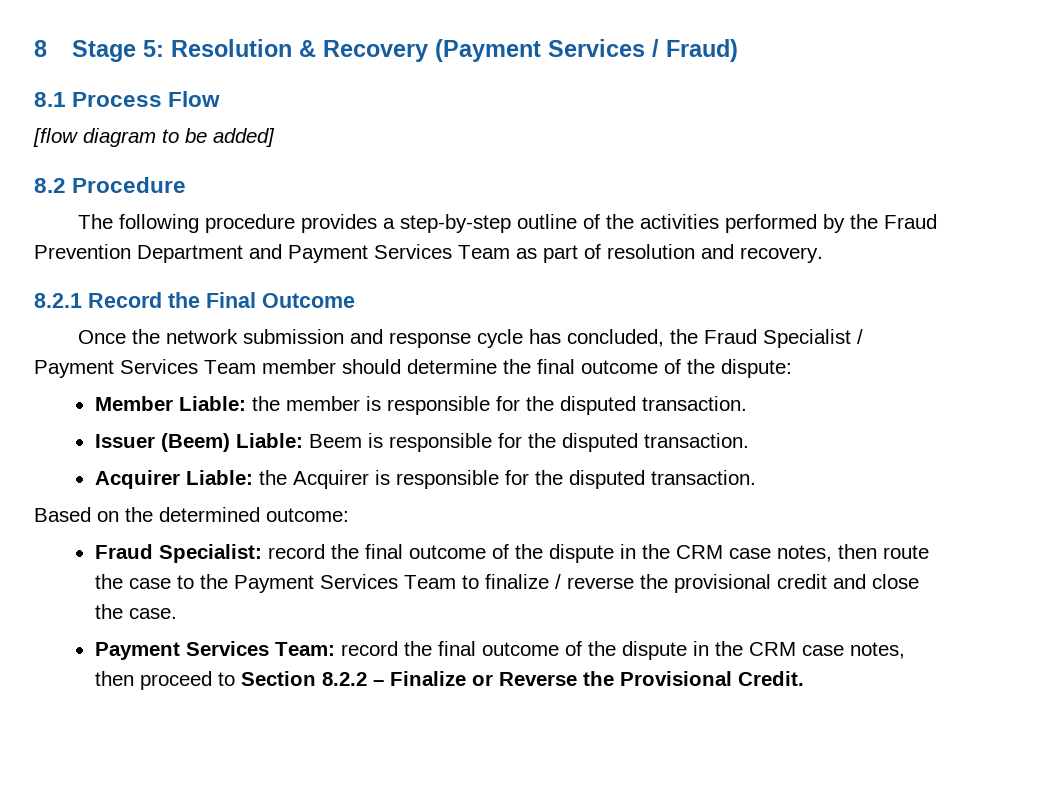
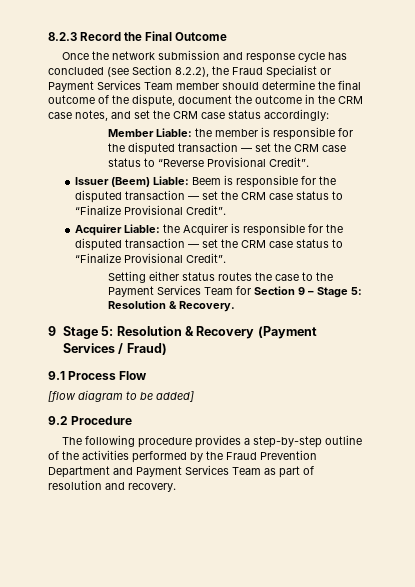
[34,40,47,57] 8 -> [48,31,228,41] [62,50,348,63] [48,65,331,78] [48,80,361,92] [48,94,363,107] [48,109,329,121] [107,127,353,140] [107,142,346,155] [107,157,309,167] [75,175,337,188] [75,190,344,203] [75,205,227,215] [75,223,344,236] [75,238,344,251] [75,253,227,263] [107,271,333,283] [107,285,362,298] [107,300,235,312] [48,326,56,336] 8.2.3 Record the Final Outcome // Once the network submission and response cycle has concluded (see Section 8.2.2), the Fraud Specialist or Payment Services Team member should determine the final outcome of the dispute, document the outcome in the CRM case notes, and set the CRM case status accordingly: // Member Liable: the member is responsible for the disputed transaction — set the CRM case status to “Reverse Provisional Credit”. // Issuer (Beem) Liable: Beem is responsible for the disputed transaction — set the CRM case status to “Finalize Provisional Credit”. // Acquirer Liable: the Acquirer is responsible for the disputed transaction — set the CRM case status to “Finalize Provisional Credit”. // Setting either status routes the case to the Payment Services Team for Section 9 – Stage 5: Resolution & Recovery. // 9
[34,92,66,107] 8.1 -> [48,371,65,380] 9.1
[34,178,66,193] 8.2 -> [48,416,68,425] 9.2
[34,292,355,308] [77,329,863,348] [34,359,792,378] [94,396,747,415] [94,433,749,452] [94,470,756,489] [34,507,349,522] [94,544,929,563] [94,574,919,593] [94,604,177,619] [94,641,905,660] [94,671,804,690] // 8.2.1 Record the Final Outcome // Once the network submission and response cycle has concluded, the Fraud Specialist / Payment Services Team member should determine the final outcome of the dispute: // Member Liable: the member is responsible for the disputed transaction. // Issuer (Beem) Liable: Beem is responsible for the disputed transaction. // Acquirer Liable: the Acquirer is responsible for the disputed transaction. // Based on the determined outcome: // Fraud Specialist: record the final outcome of the dispute in the CRM case notes, then route the case to the Payment Services Team to finalize / reverse the provisional credit and close the case. // Payment Services Team: record the final outcome of the dispute in the CRM case notes, then proceed to Section 8.2.2 – Finalize or Reverse the Provisional Credit. -> (176, 487) none

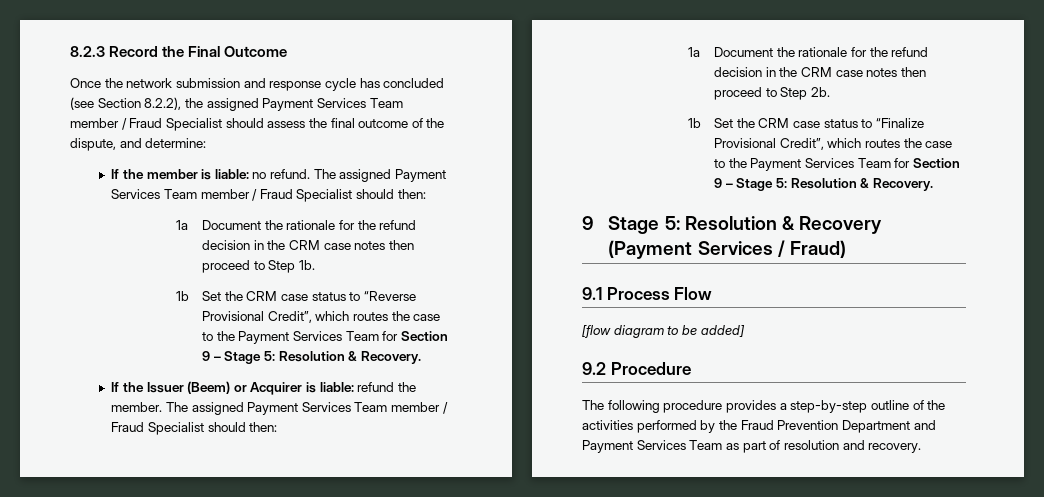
[232,65,331,78] [48,80,315,92] Fraud Specialist or Payment Services Team member should determine -> [206,98,403,111] [70,118,306,131] assigned Payment Services Team member / Fraud Specialist should assess
[178,94,363,104] [48,109,329,121] [107,127,353,140] [107,142,271,155] document the outcome in the CRM case notes, and set the CRM case status accordingly: // Member Liable: the member is responsible for the disputed transaction — set -> [119,138,207,148] [111,169,447,182] [111,189,426,202] [175,220,417,230] [202,240,414,250] [202,260,315,273] [175,291,222,301] and determine: // If the member is liable: no refund. The assigned Payment Services Team member / Fraud Specialist should then: // 1a Document the rationale for the refund decision in the CRM case notes then proceed to Step 1b. // 1b Set
[268,157,309,167] [75,175,337,188] [75,190,344,203] [75,205,227,215] [75,223,344,236] [75,238,344,251] [75,253,227,263] [107,271,215,283] Credit”. // Issuer (Beem) Liable: Beem is responsible for the disputed transaction — set the CRM case status to “Finalize Provisional Credit”. // Acquirer Liable: the Acquirer is responsible for the disputed transaction — set the CRM case status to “Finalize Provisional Credit”. // Setting either status -> [267,311,441,323] [202,331,448,344] [202,351,421,364] [111,381,417,395] [111,402,448,415] [111,422,278,435] [687,47,929,57] [714,67,926,77] [714,87,830,100] [687,118,924,128] [714,138,862,150] Credit”, which routes the case to the Payment Services Team for Section 9 – Stage 5: Resolution & Recovery. // If the Issuer (Beem) or Acquirer is liable: refund the member. The assigned Payment Services Team member / Fraud Specialist should then: // 1a Document the rationale for the refund decision in the CRM case notes then proceed to Step 2b. // 1b Set the CRM case status to “Finalize Provisional Credit”, which

